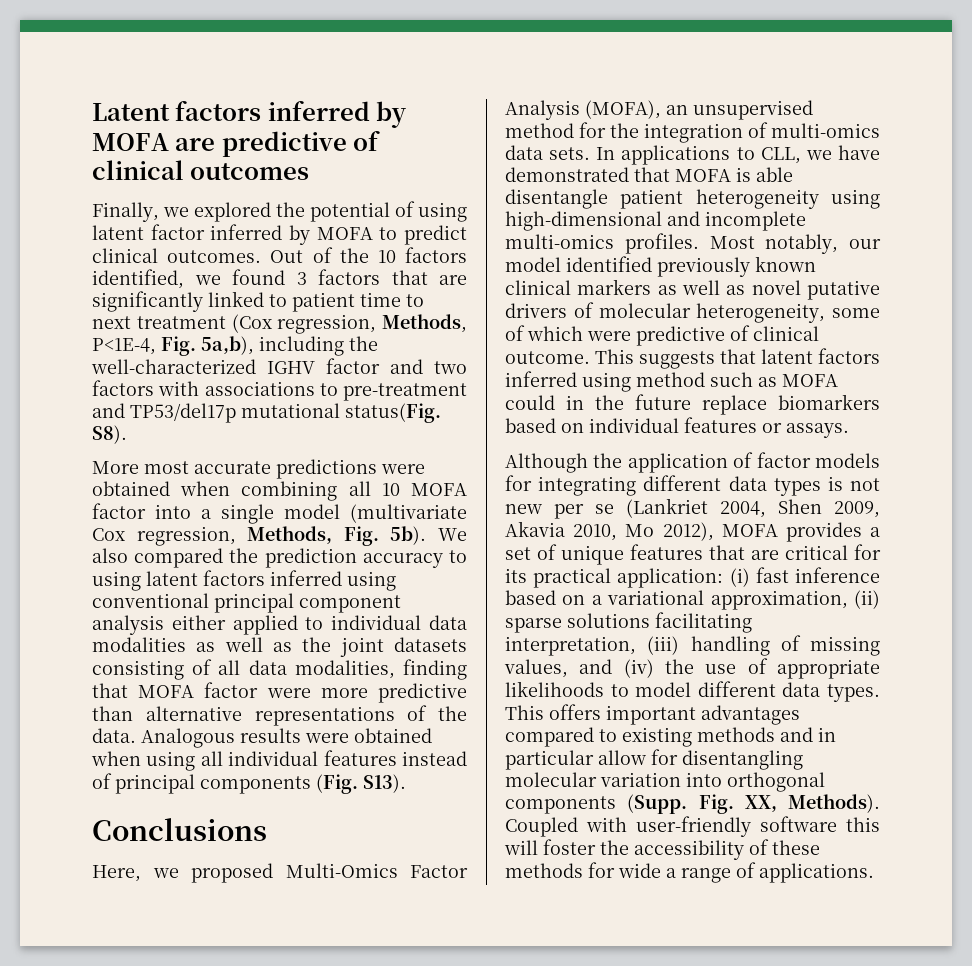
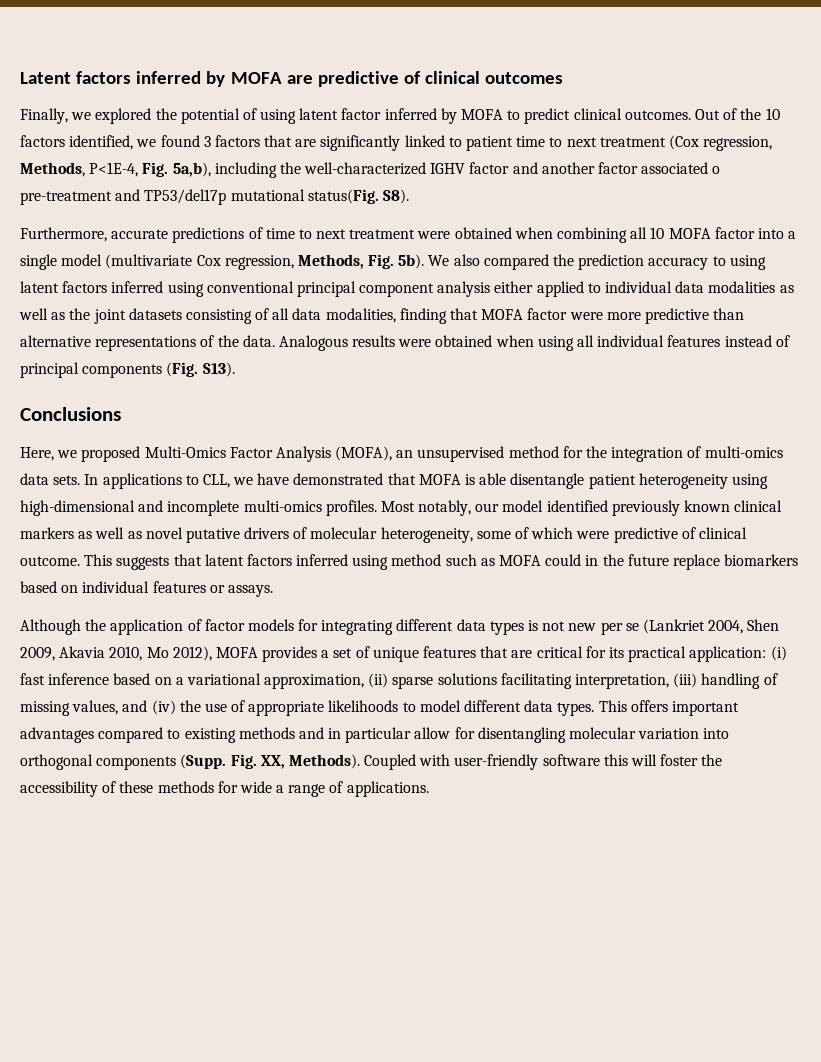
[434,361,467,374] [92,380,338,396] two factors with associations to -> [541,162,721,174] another factor associated o
[92,459,377,479] More most accurate predictions -> [20,227,416,243] Furthermore, accurate predictions of time to next treatment

